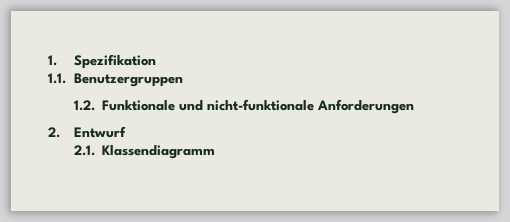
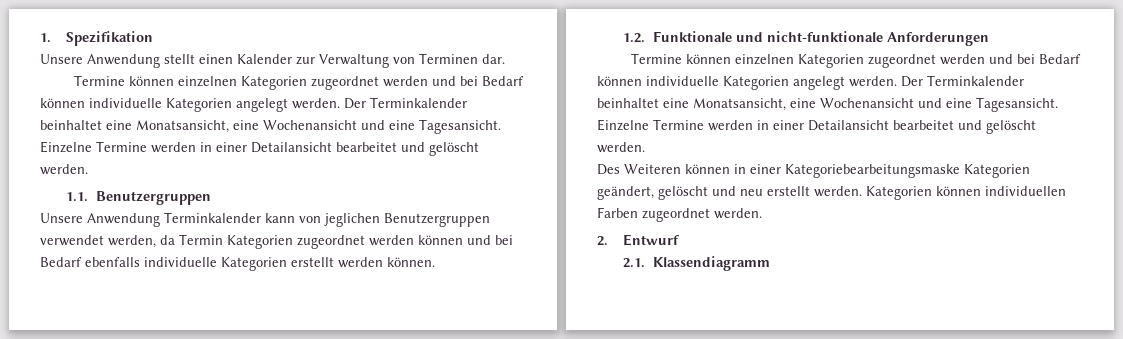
[48,73,184,87] 1.1. Benutzergruppen -> [40,53,505,68] [73,75,524,90] [40,97,467,112] [40,119,501,134] [40,141,479,156] [40,164,88,175] [66,191,211,205] [40,212,490,227] [40,234,513,249] [40,257,435,271] Unsere Anwendung stellt einen Kalender zur Verwaltung von Terminen dar. // Termine können einzelnen Kategorien zugeordnet werden und bei Bedarf können individuelle Kategorien angelegt werden. Der Terminkalender beinhaltet eine Monatsansicht, eine Wochenansicht und eine Tagesansicht. Einzelne Termine werden in einer Detailansicht bearbeitet und gelöscht werden. // 1.1. Benutzergruppen // Unsere Anwendung Terminkalender kann von jeglichen Benutzergruppen verwendet werden, da Termin Kategorien zugeordnet werden können und bei Bedarf ebenfalls individuelle Kategorien erstellt werden können.
(415, 106) none -> [630,53,1081,68] [597,75,1024,90] [597,97,1058,112] [597,119,1036,134] [597,142,645,153] [597,164,1030,178] [597,186,1066,200] [597,207,762,222] // Termine können einzelnen Kategorien zugeordnet werden und bei Bedarf können individuelle Kategorien angelegt werden. Der Terminkalender beinhaltet eine Monatsansicht, eine Wochenansicht und eine Tagesansicht. Einzelne Termine werden in einer Detailansicht bearbeitet und gelöscht werden. // Des Weiteren können in einer Kategoriebearbeitungsmaske Kategorien geändert, gelöscht und neu erstellt werden. Kategorien können individuellen Farben zugeordnet werden.

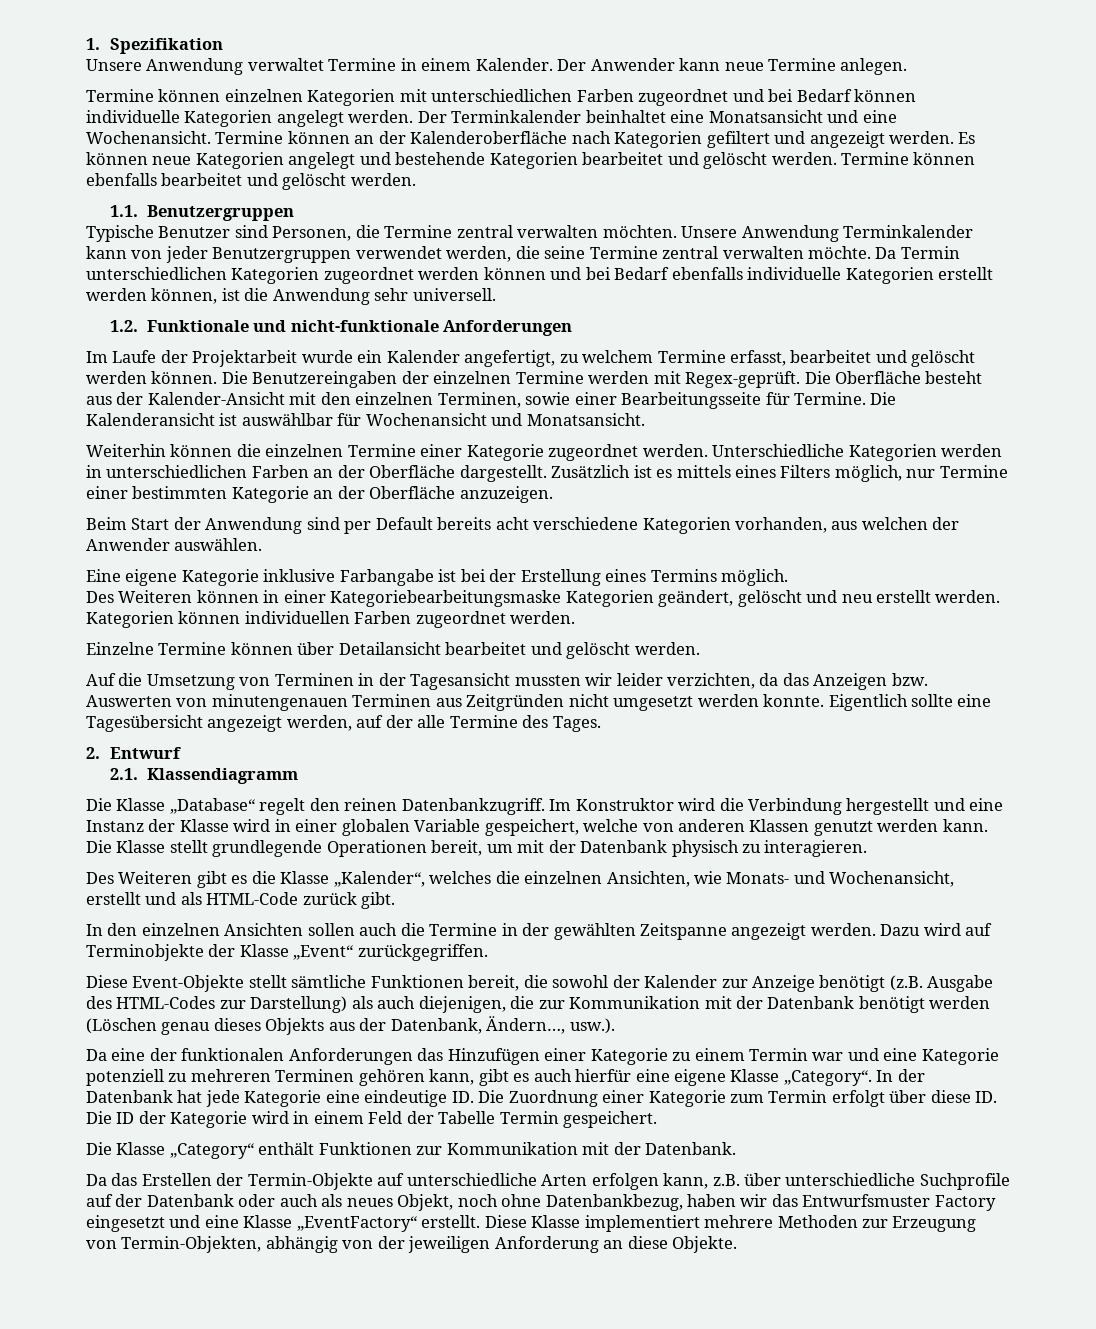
[164,53,505,68] [73,75,428,90] stellt einen Kalender zur Verwaltung von Terminen dar. // Termine können einzelnen Kategorien zugeordnet werden -> [247,58,908,75] [86,89,729,106] verwaltet Termine in einem Kalender. Der Anwender kann neue Termine anlegen. // Termine können einzelnen Kategorien mit unterschiedlichen Farben zugeordnet
[136,119,501,134] [40,141,332,153] Monatsansicht, eine Wochenansicht und eine Tagesansicht. Einzelne Termine werden in einer Detailansicht -> [708,110,897,123] [86,131,976,148] [86,152,976,169] [86,173,157,186] Monatsansicht und eine Wochenansicht. Termine können an der Kalenderoberfläche nach Kategorien gefiltert und angezeigt werden. Es können neue Kategorien angelegt und bestehende Kategorien bearbeitet und gelöscht werden. Termine können ebenfalls
(211, 198) none -> [86,225,677,242] Typische Benutzer sind Personen, die Termine zentral verwalten möchten.
[324,213,380,227] jeglichen -> [165,246,208,263] jeder
[160,234,223,245] da Termin -> [515,246,960,259] [86,267,227,280] die seine Termine zentral verwalten möchte. Da Termin unterschiedlichen
[387,257,435,267] können. -> [151,288,496,305] können, ist die Anwendung sehr universell.
[630,53,1081,68] [597,75,1024,90] [597,97,1058,112] [597,119,1036,134] [597,142,645,153] Termine können einzelnen Kategorien zugeordnet werden und bei Bedarf können individuelle Kategorien angelegt werden. Der Terminkalender beinhaltet eine Monatsansicht, eine Wochenansicht und eine Tagesansicht. Einzelne Termine werden in einer Detailansicht bearbeitet und gelöscht werden. -> [86,350,976,367] [86,371,983,388] [86,392,897,409] [86,413,645,426] [86,444,1003,461] [86,465,1008,482] [86,486,553,503] [86,517,960,534] [86,538,263,551] [86,569,789,586] Im Laufe der Projektarbeit wurde ein Kalender angefertigt, zu welchem Termine erfasst, bearbeitet und gelöscht werden können. Die Benutzereingaben der einzelnen Termine werden mit Regex-geprüft. Die Oberfläche besteht aus der Kalender-Ansicht mit den einzelnen Terminen, sowie einer Bearbeitungsseite für Termine. Die Kalenderansicht ist auswählbar für Wochenansicht und Monatsansicht. // Weiterhin können die einzelnen Termine einer Kategorie zugeordnet werden. Unterschiedliche Kategorien werden in unterschiedlichen Farben an der Oberfläche dargestellt. Zusätzlich ist es mittels eines Filters möglich, nur Termine einer bestimmten Kategorie an der Oberfläche anzuzeigen. // Beim Start der Anwendung sind per Default bereits acht verschiedene Kategorien vorhanden, aus welchen der Anwender auswählen. // Eine eigene Kategorie inklusive Farbangabe ist bei der Erstellung eines Termins möglich.
[597,234,681,246] [623,256,770,271] 2. Entwurf // 2.1. Klassendiagramm -> [86,642,700,659] [86,673,928,690] [86,694,992,711] [86,715,601,732] [86,747,182,759] [110,768,298,784] [86,798,1004,815] [86,819,988,836] [86,840,868,857] [86,871,955,888] [86,892,396,909] [86,923,993,940] [86,944,488,961] [86,975,994,992] [86,996,991,1013] [86,1016,615,1035] [86,1048,999,1065] [86,1069,925,1086] [86,1090,998,1107] [86,1111,658,1128] [86,1142,737,1159] [86,1173,1010,1190] [86,1194,996,1211] [86,1215,977,1232] [86,1236,738,1253] Einzelne Termine können über Detailansicht bearbeitet und gelöscht werden. // Auf die Umsetzung von Terminen in der Tagesansicht mussten wir leider verzichten, da das Anzeigen bzw. Auswerten von minutengenauen Terminen aus Zeitgründen nicht umgesetzt werden konnte. Eigentlich sollte eine Tagesübersicht angezeigt werden, auf der alle Termine des Tages. // 2. Entwurf // 2.1. Klassendiagramm // Die Klasse „Database“ regelt den reinen Datenbankzugriff. Im Konstruktor wird die Verbindung hergestellt und eine Instanz der Klasse wird in einer globalen Variable gespeichert, welche von anderen Klassen genutzt werden kann. Die Klasse stellt grundlegende Operationen bereit, um mit der Datenbank physisch zu interagieren. // Des Weiteren gibt es die Klasse „Kalender“, welches die einzelnen Ansichten, wie Monats- und Wochenansicht, erstellt und als HTML-Code zurück gibt. // In den einzelnen Ansichten sollen auch die Termine in der gewählten Zeitspanne angezeigt werden. Dazu wird auf Terminobjekte der Klasse „Event“ zurückgegriffen. // Diese Event-Objekte stellt sämtliche Funktionen bereit, die sowohl der Kalender zur Anzeige benötigt (z.B. Ausgabe des HTML-Codes zur Darstellung) als auch diejenigen, die zur Kommunikation mit der Datenbank benötigt werden (Löschen genau dieses Objekts aus der Datenbank, Ändern…, usw.). // Da eine der funktionalen Anforderungen das Hinzufügen einer Kategorie zu einem Termin war und eine Kategorie potenziell zu mehreren Terminen gehören kann, gibt es auch hierfür eine eigene Klasse „Category“. In der Datenbank hat jede Kategorie eine eindeutige ID. Die Zuordnung einer Kategorie zum Termin erfolgt über diese ID. Die ID der Kategorie wird in einem Feld der Tabelle Termin gespeichert. // Die Klasse „Category“ enthält Funktionen zur Kommunikation mit der Datenbank. // Da das Erstellen der Termin-Objekte auf unterschiedliche Arten erfolgen kann, z.B. über unterschiedliche Suchprofile auf der Datenbank oder auch als neues Objekt, noch ohne Datenbankbezug, haben wir das Entwurfsmuster Factory eingesetzt und eine Klasse „EventFactory“ erstellt. Diese Klasse implementiert mehrere Methoden zur Erzeugung von Termin-Objekten, abhängig von der jeweiligen Anforderung an diese Objekte.

